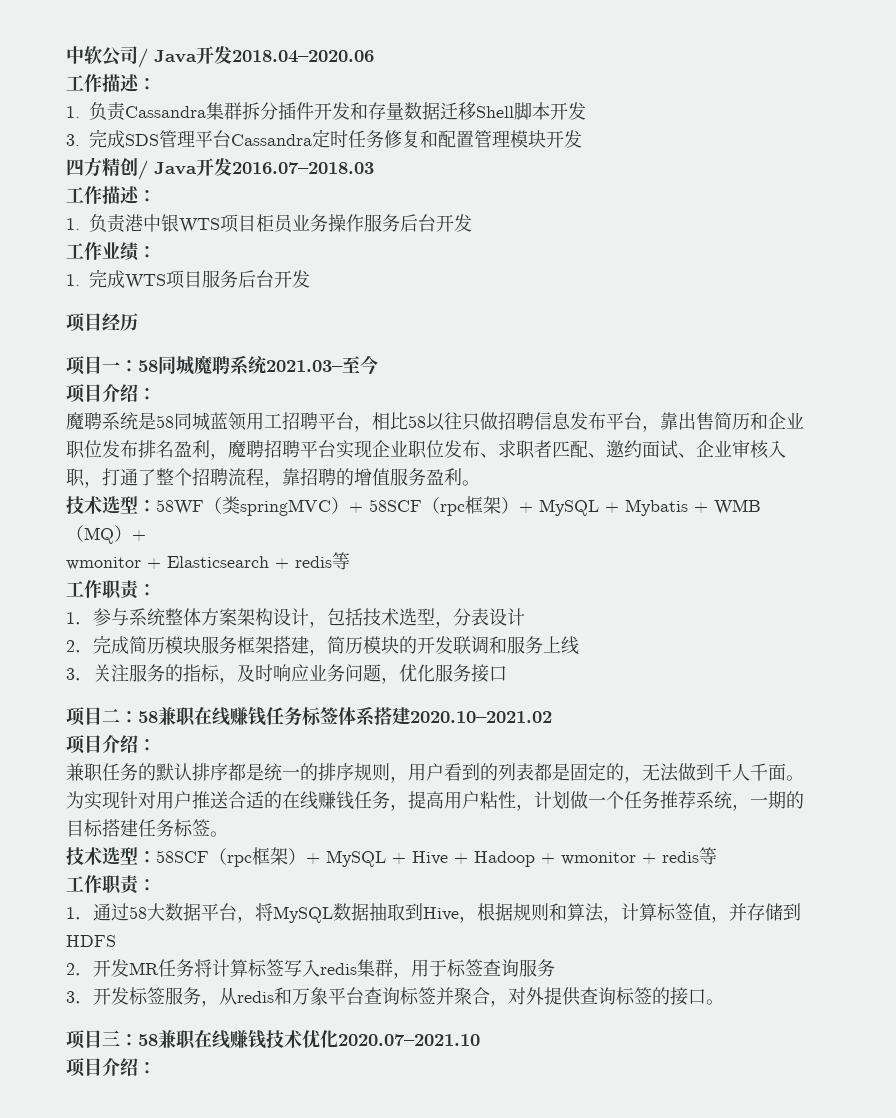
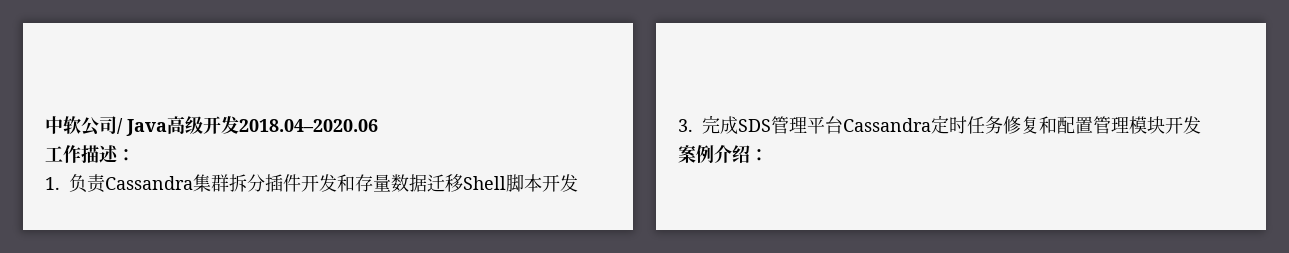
(197, 56) none -> [167,116,203,134] 高级
[66,157,374,180] [66,186,156,204] [66,214,472,233] [66,242,156,261] [66,269,310,289] [66,313,138,332] [66,355,378,375] [66,384,156,403] [66,412,804,432] [66,440,786,460] [66,468,480,488] [66,496,761,516] [66,525,146,544] [66,552,350,570] [66,580,156,600] [66,608,525,628] [66,635,579,656] [66,664,507,684] [66,706,552,727] [66,735,156,754] [66,762,804,783] [66,791,804,811] [66,819,228,837] [66,847,717,867] [66,875,156,895] [66,903,801,923] [66,935,116,947] [66,959,555,979] [66,987,724,1007] [66,1030,480,1050] [66,1058,102,1077] 四方精创/ Java开发2016.07–2018.03 // 工作描述： // 1.负责港中银WTS项目柜员业务操作服务后台开发 // 工作业绩： // 1.完成WTS项目服务后台开发 // 项目经历 // 项目一：58同城魔聘系统2021.03–至今 // 项目介绍： // 魔聘系统是58同城蓝领用工招聘平台，相比58以往只做招聘信息发布平台，靠出售简历和企业职位发布排名盈利，魔聘招聘平台实现企业职位发布、求职者匹配、邀约面试、企业审核入职，打通了整个招聘流程，靠招聘的增值服务盈利。 // 技术选型：58WF（类springMVC）+ 58SCF（rpc框架）+ MySQL + Mybatis + WMB（MQ）+ // wmonitor + Elasticsearch + redis等 // 工作职责： // 1．参与系统整体方案架构设计，包括技术选型，分表设计 // 2．完成简历模块服务框架搭建，简历模块的开发联调和服务上线 // 3．关注服务的指标，及时响应业务问题，优化服务接口 // 项目二：58兼职在线赚钱任务标签体系搭建2020.10–2021.02 // 项目介绍： // 兼职任务的默认排序都是统一的排序规则，用户看到的列表都是固定的，无法做到千人千面。为实现针对用户推送合适的在线赚钱任务，提高用户粘性，计划做一个任务推荐系统，一期的目标搭建任务标签。 // 技术选型：58SCF（rpc框架）+ MySQL + Hive + Hadoop + wmonitor + redis等 // 工作职责： // 1．通过58大数据平台，将MySQL数据抽取到Hive，根据规则和算法，计算标签值，并存储到HDFS // 2．开发MR任务将计算标签写入redis集群，用于标签查询服务 // 3．开发标签服务，从redis和万象平台查询标签并聚合，对外提供查询标签的接口。 // 项目三：58兼职在线赚钱技术优化2020.07–2021.10 // 项目 -> [678,145,714,163] 案例

